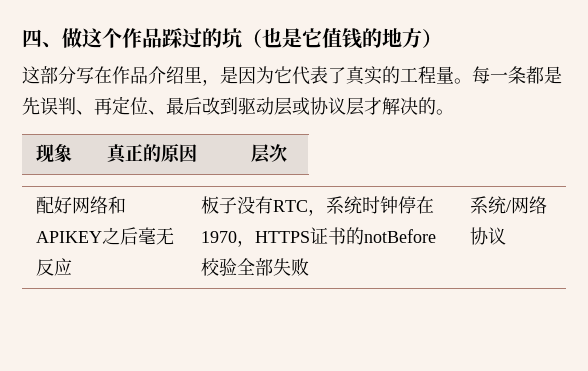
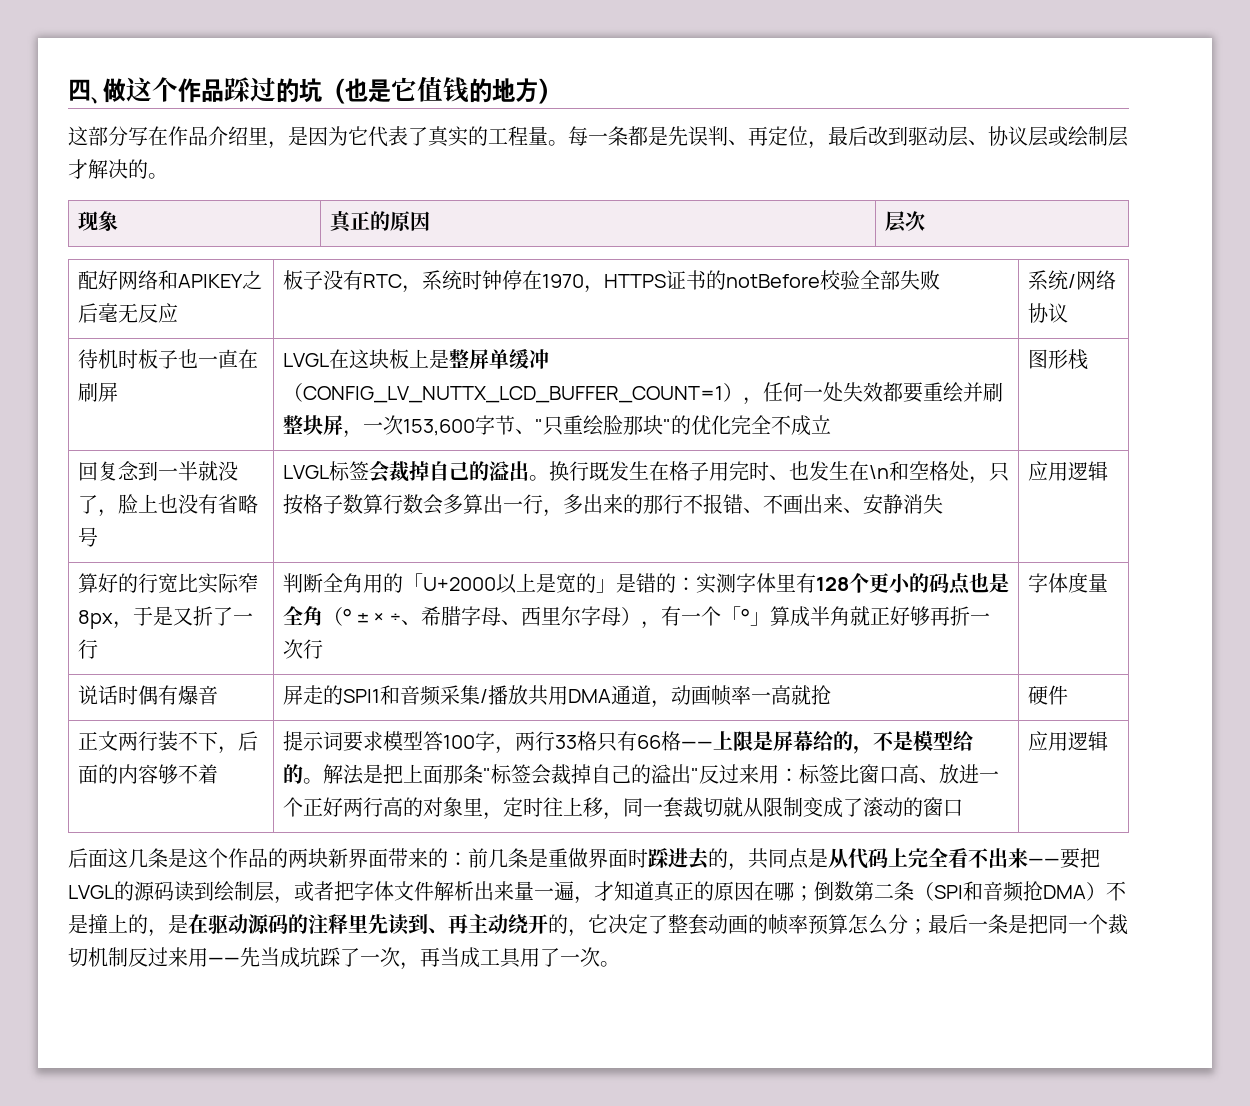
[148,110,166,115] 、 -> [808,141,828,149] ，
[292,97,346,115] 或协议 -> [968,126,1108,147] 、协议层或绘制
(506, 236) none -> [77,349,258,369] [77,382,118,402] [282,349,549,369] [282,382,1003,405] [282,415,831,438] [1027,349,1088,370] [77,461,238,481] [77,494,258,517] [77,527,98,547] [282,460,1009,484] [282,494,943,517] [1027,461,1108,481] [77,573,258,594] [77,606,253,629] [77,639,98,659] [282,573,1009,595] [282,606,990,629] [282,639,323,659] [1027,572,1108,593] [77,685,218,705] [282,685,831,708] [1027,685,1068,705] [77,731,258,754] [77,764,218,784] [282,731,973,754] [282,764,999,785] [282,797,963,820] [1027,731,1108,751] [68,848,1100,871] [68,881,1126,904] [68,914,1128,937] [68,947,620,970] // 待机时板子也一直在刷屏 | LVGL在这块板上是整屏单缓冲（CONFIG_LV_NUTTX_LCD_BUFFER_COUNT=1），任何一处失效都要重绘并刷整块屏，一次153,600字节、"只重绘脸那块"的优化完全不成立 | 图形栈 // 回复念到一半就没了，脸上也没有省略号 | LVGL标签会裁掉自己的溢出。换行既发生在格子用完时、也发生在\n和空格处，只按格子数算行数会多算出一行，多出来的那行不报错、不画出来、安静消失 | 应用逻辑 // 算好的行宽比实际窄8px，于是又折了一行 | 判断全角用的「U+2000以上是宽的」是错的：实测字体里有128个更小的码点也是全角（° ± × ÷、希腊字母、西里尔字母），有一个「°」算成半角就正好够再折一次行 | 字体度量 // 说话时偶有爆音 | 屏走的SPI1和音频采集/播放共用DMA通道，动画帧率一高就抢 | 硬件 // 正文两行装不下，后面的内容够不着 | 提示词要求模型答100字，两行33格只有66格——上限是屏幕给的，不是模型给的。解法是把上面那条"标签会裁掉自己的溢出"反过来用：标签比窗口高、放进一个正好两行高的对象里，定时往上移，同一套裁切就从限制变成了滚动的窗口 | 应用逻辑 // 后面这几条是这个作品的两块新界面带来的：前几条是重做界面时踩进去的，共同点是从代码上完全看不出来——要把LVGL的源码读到绘制层，或者把字体文件解析出来量一遍，才知道真正的原因在哪；倒数第二条（SPI和音频抢DMA）不是撞上的，是在驱动源码的注释里先读到、再主动绕开的，它决定了整套动画的帧率预算怎么分；最后一条是把同一个裁切机制反过来用——先当成坑踩了一次，再当成工具用了一次。

